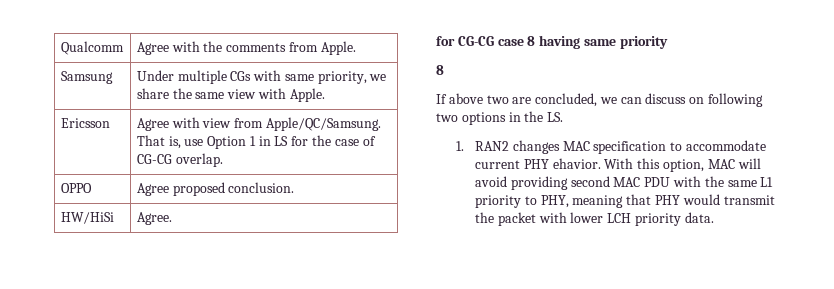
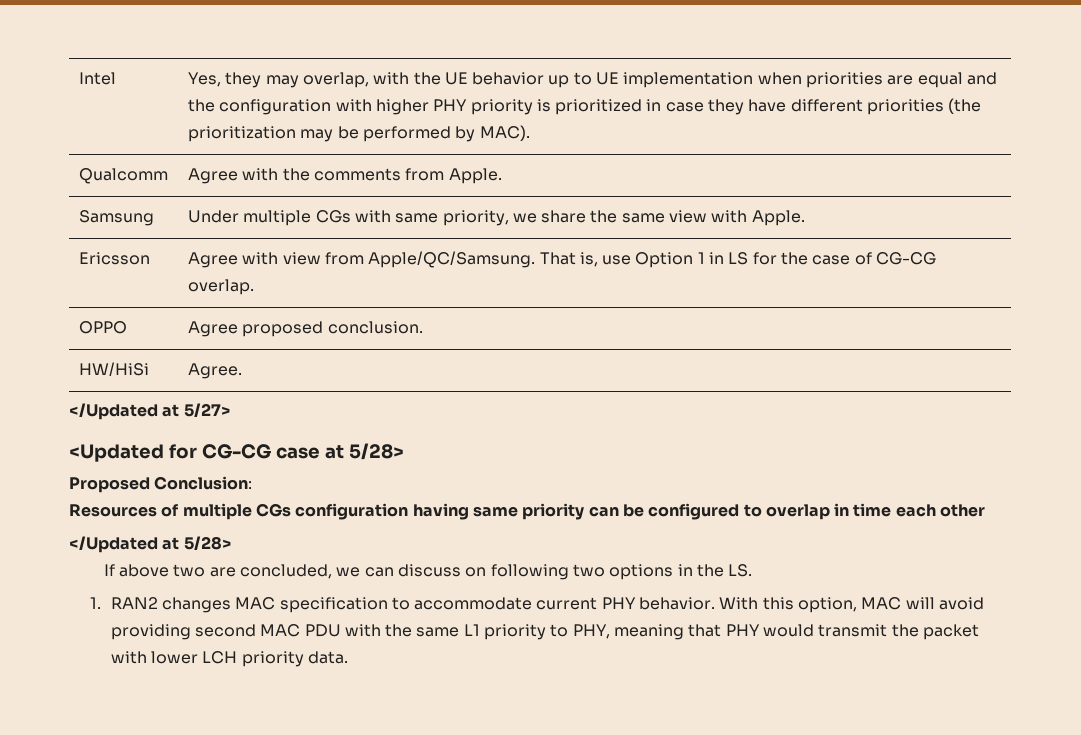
(60, 48) none -> [78,72,116,85] [187,72,998,88] [187,98,982,115] [187,125,530,142] Intel | Yes, they may overlap, with the UE behavior up to UE implementation when priorities are equal and the configuration with higher PHY priority is prioritized in case they have different priorities (the prioritization may be performed by MAC). //
[436,35,668,49] [436,65,444,75] for CG-CG case 8 having same priority // 8 -> [69,403,231,420] [69,443,404,462] [69,476,253,493] [69,503,986,520] [69,536,232,553] </Updated at 5/27> // <Updated for CG-CG case at 5/28> // Proposed Conclusion: // Resources of multiple CGs configuration having same priority can be configured to overlap in time each other // </Updated at 5/28>
[552,158,601,169] ehavior. -> [639,597,716,610] behavior.

